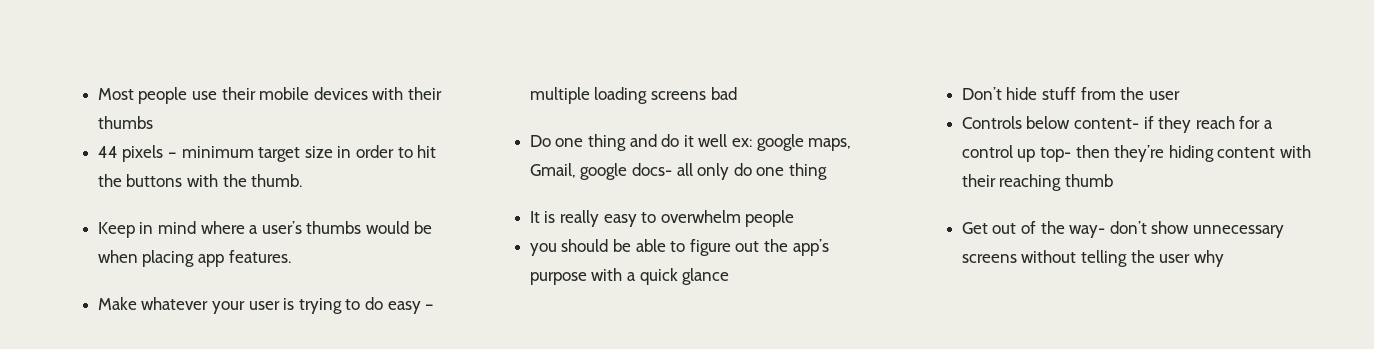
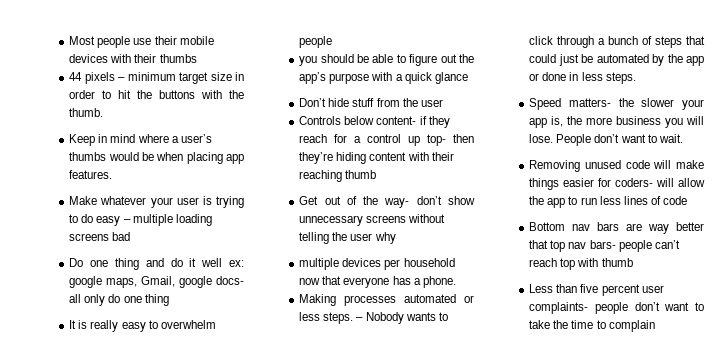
(1224, 258) none -> [299,258,455,270] [299,276,456,288] [299,294,474,306] [299,312,448,324] [529,36,705,48] [529,54,704,66] [529,72,636,84] [529,98,704,110] [529,116,704,128] [529,134,683,146] [529,160,704,172] [529,178,705,190] [529,196,687,208] [529,222,704,234] [529,240,680,252] [529,258,633,270] [529,284,664,296] [529,302,704,314] [529,320,655,332] // multiple devices per household now that everyone has a phone. // Making processes automated or less steps. – Nobody wants to click through a bunch of steps that could just be automated by the app or done in less steps. // Speed matters- the slower your app is, the more business you will lose. People don’t want to wait. // Removing unused code will make things easier for coders- will allow the app to run less lines of code // Bottom nav bars are way better that top nav bars- people can’t reach top with thumb // Less than five percent user complaints- people don’t want to take the time to complain

